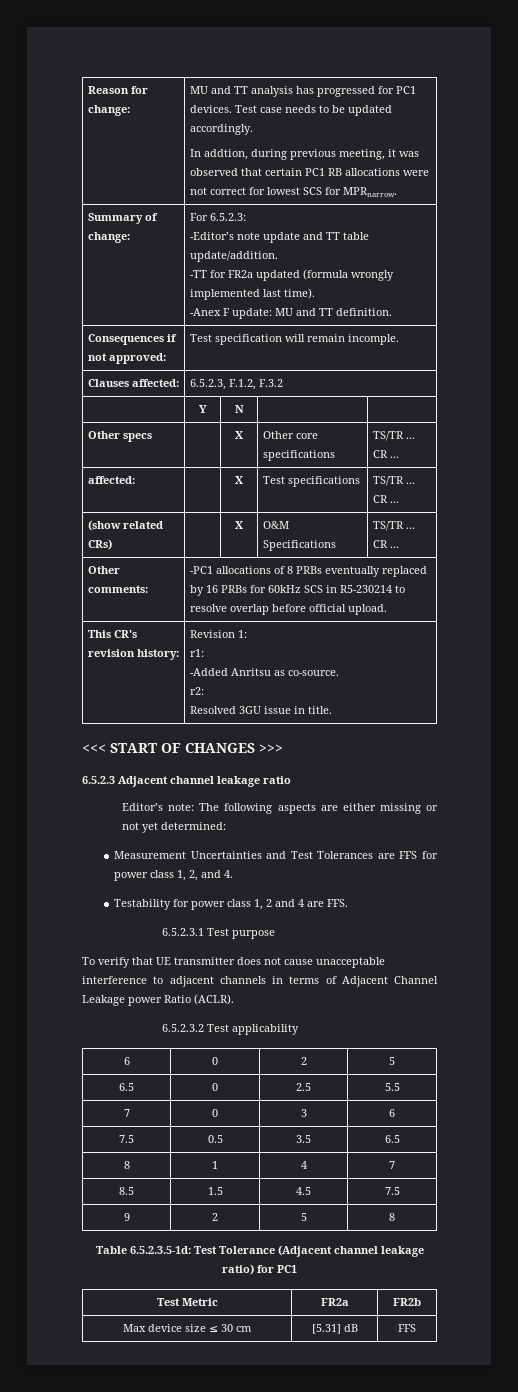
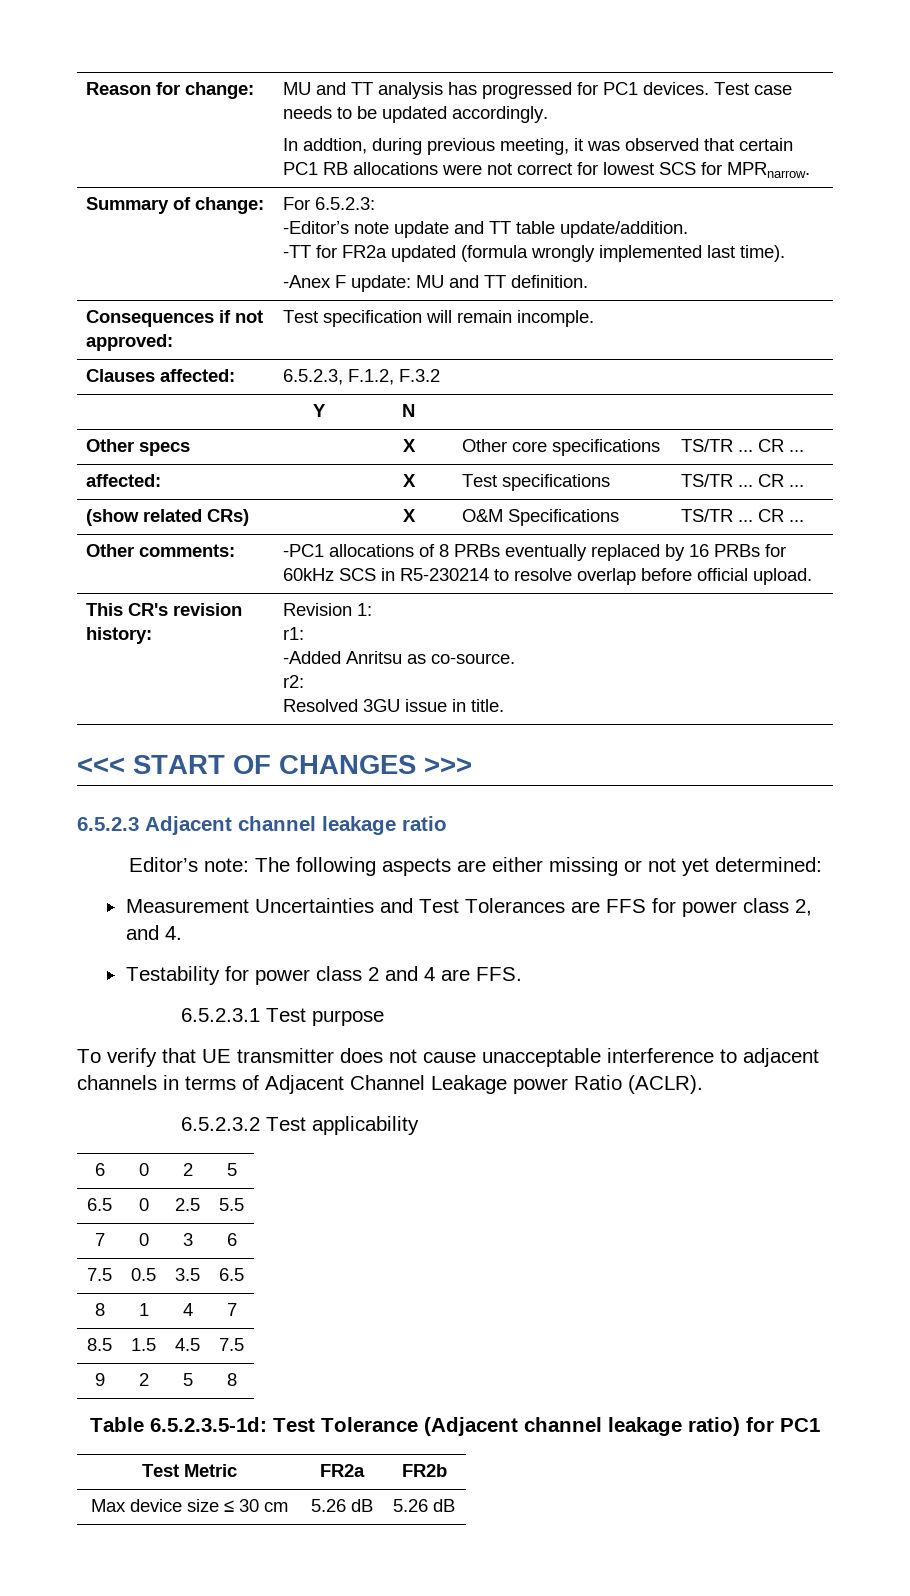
[177,870,187,881] 1, -> (789, 905) none
[254,899,264,910] 1, -> (362, 973) none
[311,1324,341,1334] [5.31] -> [310,1499,346,1512] 5.26
[398,1324,416,1332] FFS -> [393,1499,455,1512] 5.26 dB

